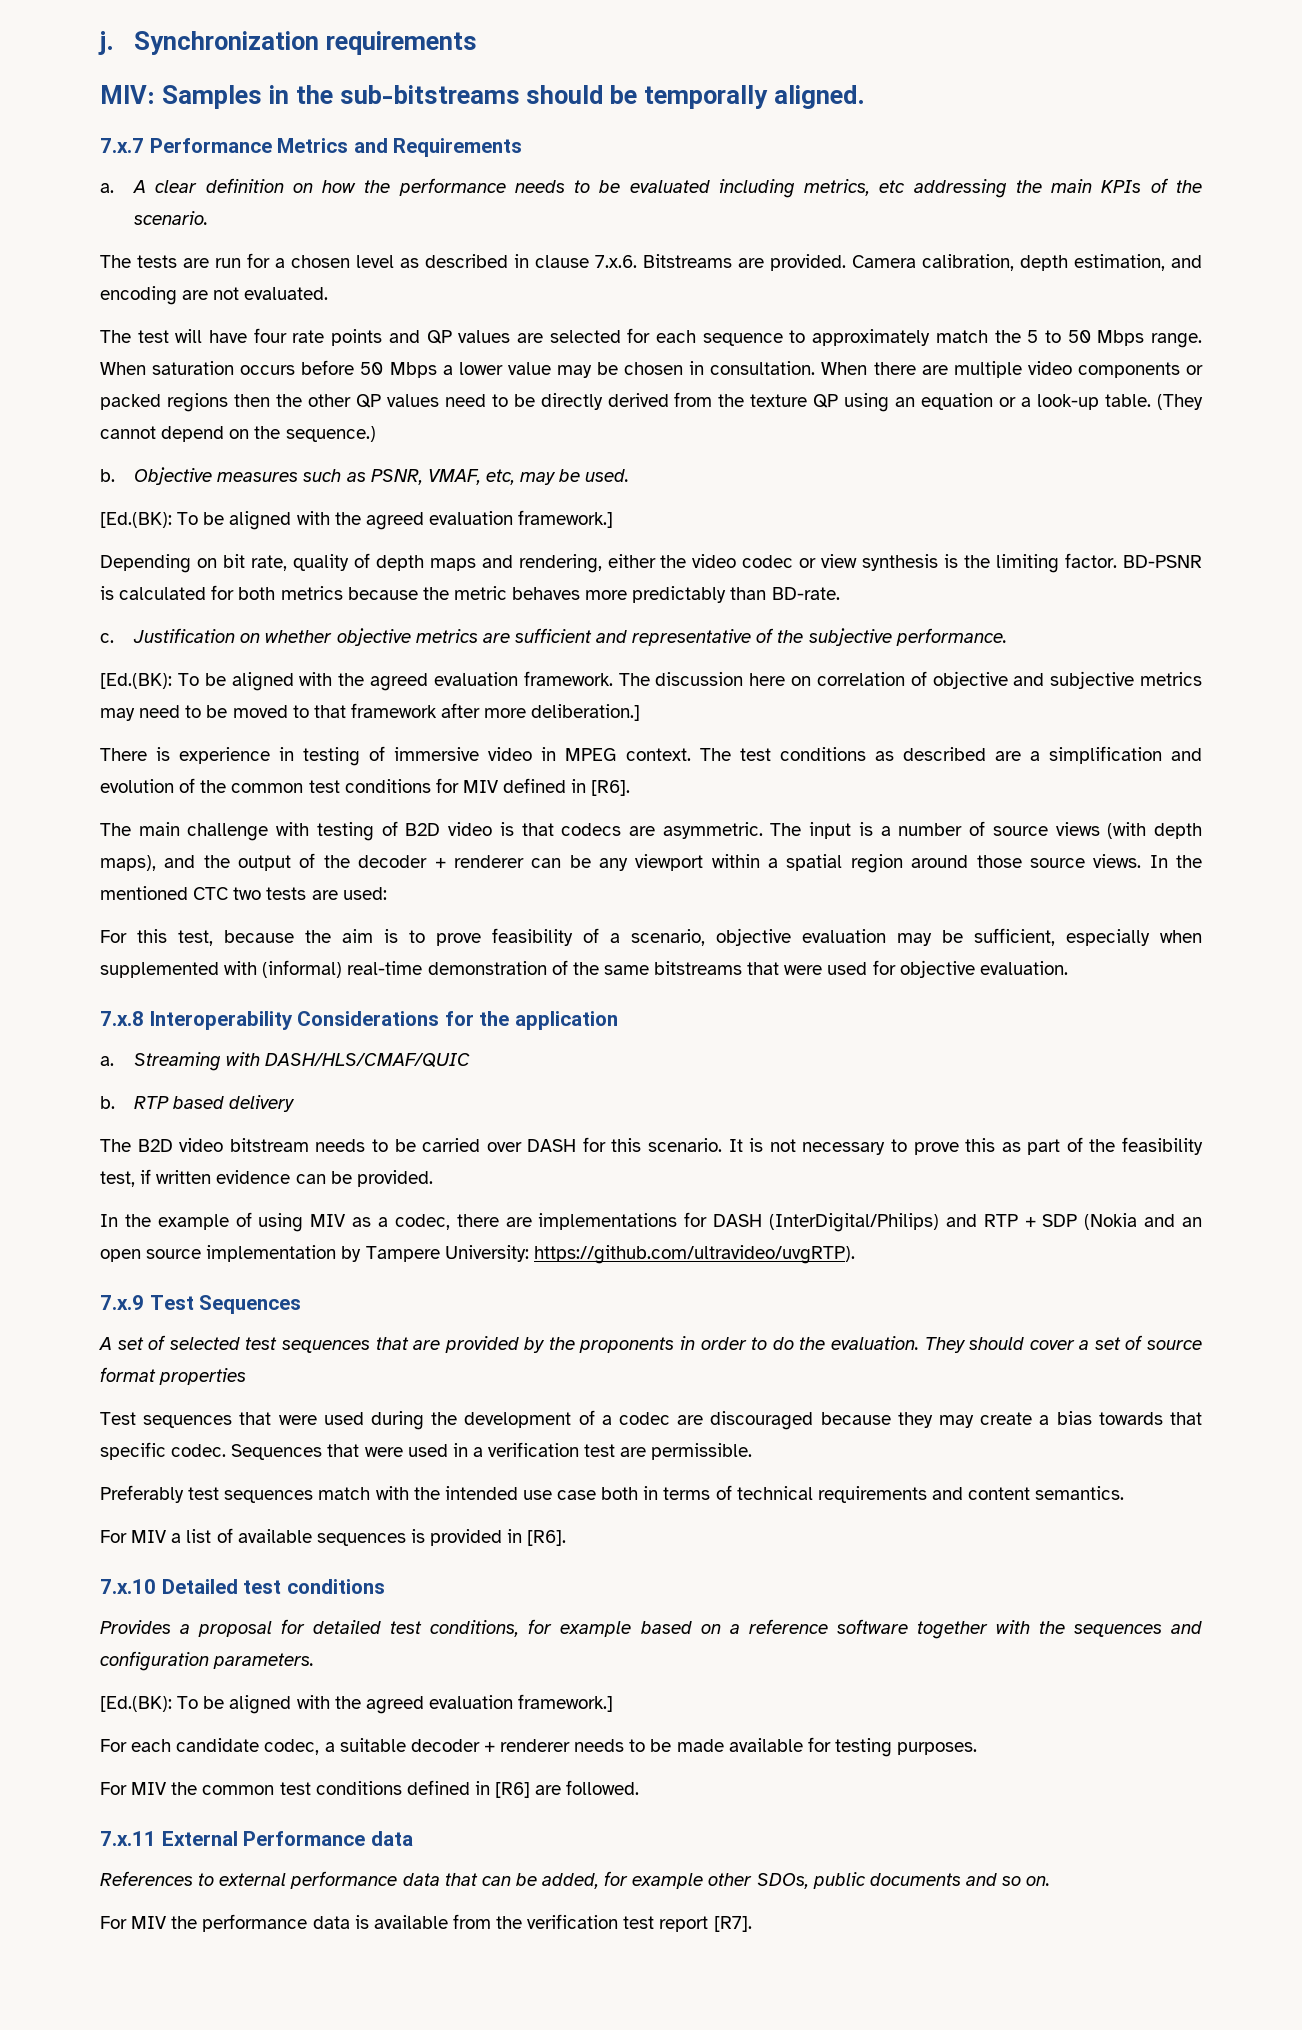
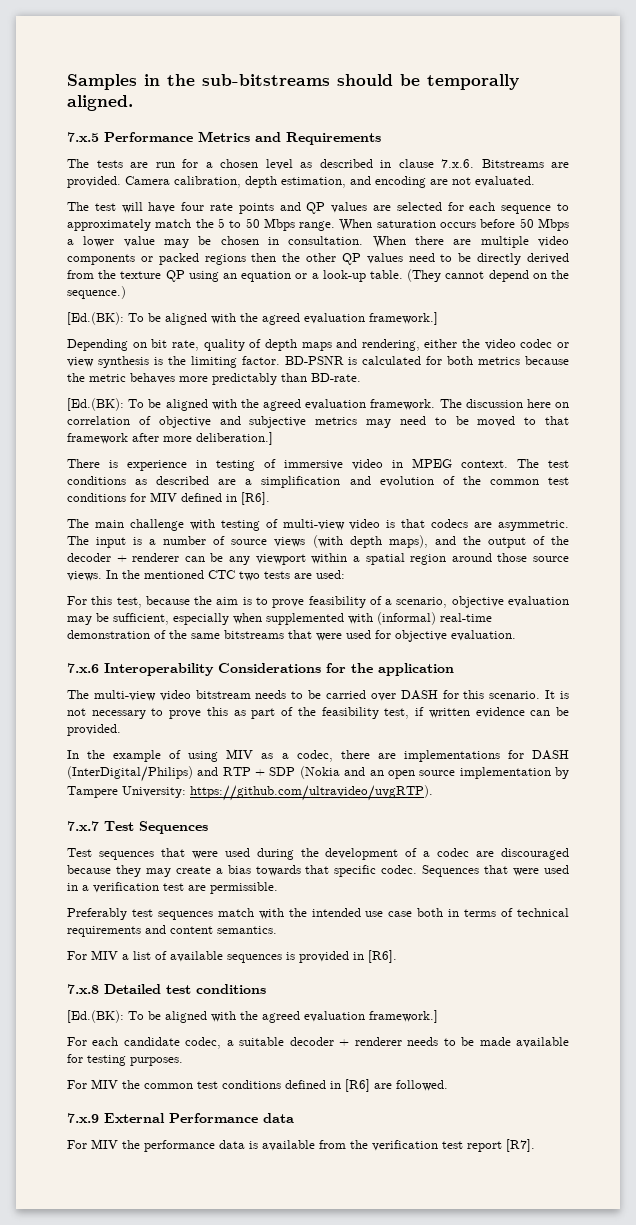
[98,31,478,55] [100,85,155,104] j. Synchronization requirements // MIV: -> (67, 82) none
[100,138,144,153] 7.x.7 -> [67,132,99,142] 7.x.5
[100,178,1202,198] [134,211,209,225] // a. A clear definition on how the performance needs to be evaluated including metrics, etc addressing the main KPIs of the scenario. -> (381, 138) none
[100,467,630,485] // b. Objective measures such as PSNR, VMAF, etc, may be used. -> (126, 292) none
[100,628,1007,646] // c. Justification on whether objective metrics are sufficient and representative of the subjective performance. -> (361, 377) none
[405,823,441,836] B2D -> [282,519,345,530] multi-view
[100,1011,144,1026] 7.x.8 -> [67,663,99,673] 7.x.6
[100,1052,471,1071] [100,1095,296,1112] [100,1139,173,1152] // a. Streaming with DASH/HLS/CMAF/QUIC // b. RTP based delivery // The B2D -> [67,690,156,701] // The multi-view
[100,1295,144,1310] 7.x.9 -> [67,821,99,831] 7.x.7
[99,1335,1203,1353] [100,1367,247,1385] // A set of selected test sequences that are provided by the proponents in order to do the evaluation. They should cover a set of source format properties -> (208, 827) none
[100,1579,156,1594] 7.x.10 -> [67,984,99,994] 7.x.8
[100,1619,1202,1639] [100,1651,315,1671] // Provides a proposal for detailed test conditions, for example based on a reference software together with the sequences and configuration parameters. -> (266, 989) none
[100,1831,156,1846] 7.x.11 -> [67,1113,99,1123] 7.x.9
[100,1871,1051,1889] // References to external performance data that can be added, for example other SDOs, public documents and so on. -> (294, 1118) none

